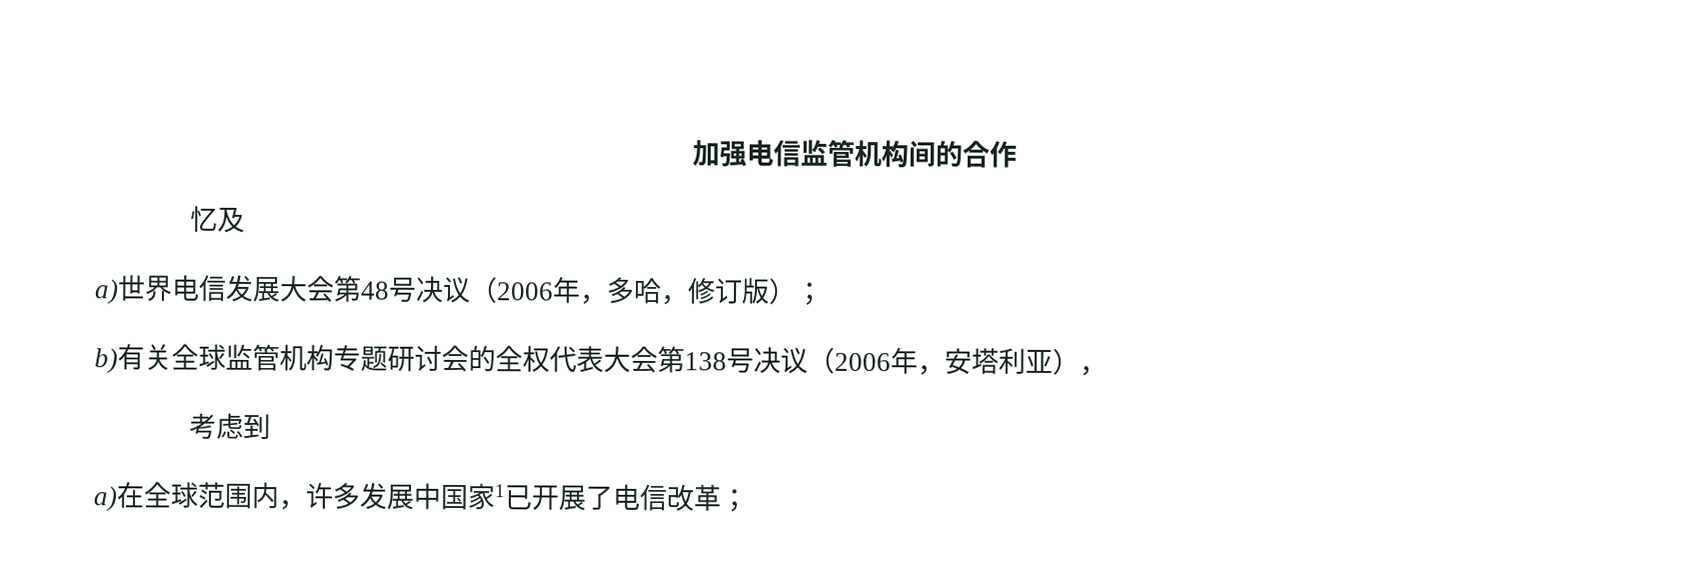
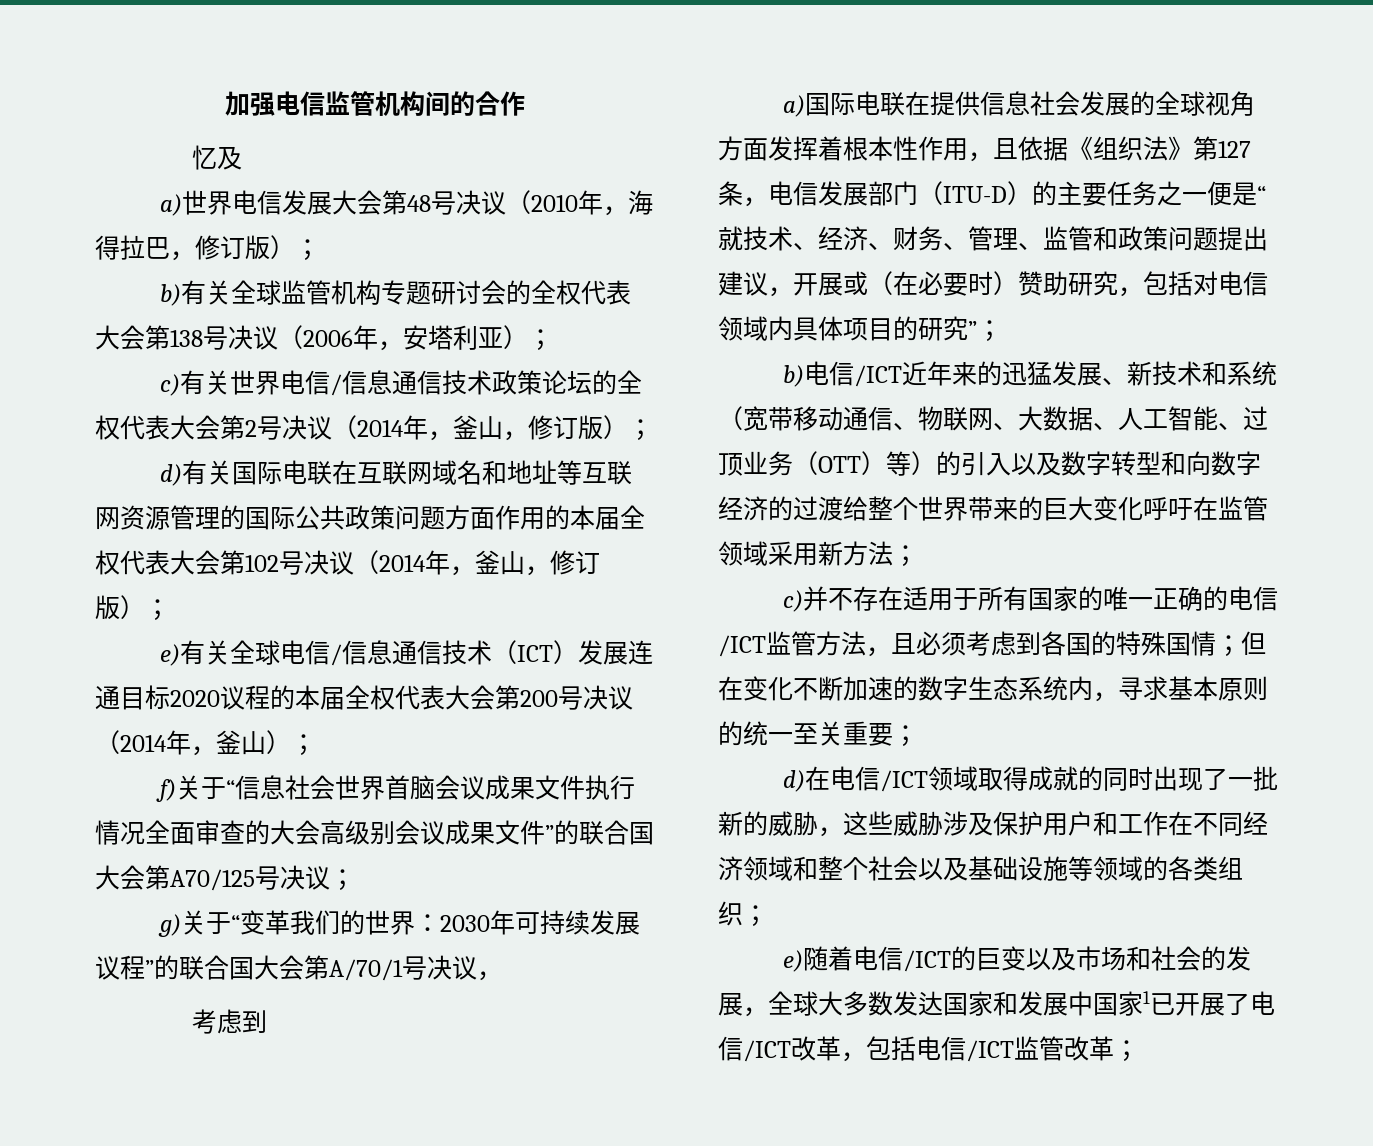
[496,276,662,305] 2006年，多哈 -> [530,190,653,216] [95,235,170,260] 2010年，海得拉巴
[1079,366,1107,377] [189,412,272,441] [93,481,360,512] ， // 考虑到 // a)在全球范围内，许多 -> [528,329,553,351] [159,370,642,396] [95,415,653,441] [159,460,632,486] [95,505,645,530] [95,550,600,576] [95,595,170,621] [159,640,653,666] [95,685,633,710] [95,730,316,756] [155,775,635,802] [95,820,654,845] [95,865,355,891] [157,910,640,937] [95,955,502,981] [192,1009,268,1034] [782,91,1255,117] [718,136,1251,162] [718,181,1266,207] [718,226,1268,251] [718,271,1268,297] [718,316,1002,342] [782,361,1277,387] [718,406,1268,431] [718,451,1261,476] [718,496,1268,521] [718,541,918,567] [782,586,1278,612] [718,631,1266,657] [718,676,1268,702] [718,721,918,747] [782,766,1278,792] [718,811,1268,837] [718,856,1243,881] [718,901,768,927] [782,946,1251,972] [718,991,1018,1017] ； // c)有关世界电信/信息通信技术政策论坛的全权代表大会第2号决议（2014年，釜山，修订版）； // d)有关国际电联在互联网域名和地址等互联网资源管理的国际公共政策问题方面作用的本届全权代表大会第102号决议（2014年，釜山，修订版）； // e)有关全球电信/信息通信技术（ICT）发展连通目标2020议程的本届全权代表大会第200号决议（2014年，釜山）； // f)关于“信息社会世界首脑会议成果文件执行情况全面审查的大会高级别会议成果文件”的联合国大会第A70/125号决议； // g)关于“变革我们的世界：2030年可持续发展议程”的联合国大会第A/70/1号决议， // 考虑到 // a)国际电联在提供信息社会发展的全球视角方面发挥着根本性作用，且依据《组织法》第127条，电信发展部门（ITU-D）的主要任务之一便是“就技术、经济、财务、管理、监管和政策问题提出建议，开展或（在必要时）赞助研究，包括对电信领域内具体项目的研究”； // b)电信/ICT近年来的迅猛发展、新技术和系统（宽带移动通信、物联网、大数据、人工智能、过顶业务（OTT）等）的引入以及数字转型和向数字经济的过渡给整个世界带来的巨大变化呼吁在监管领域采用新方法； // c)并不存在适用于所有国家的唯一正确的电信/ICT监管方法，且必须考虑到各国的特殊国情；但在变化不断加速的数字生态系统内，寻求基本原则的统一至关重要； // d)在电信/ICT领域取得成就的同时出现了一批新的威胁，这些威胁涉及保护用户和工作在不同经济领域和整个社会以及基础设施等领域的各类组织； // e)随着电信/ICT的巨变以及市场和社会的发展，全球大多数发达国家和
(667, 497) none -> [743,1036,1064,1062] /ICT改革，包括电信/ICT监管

